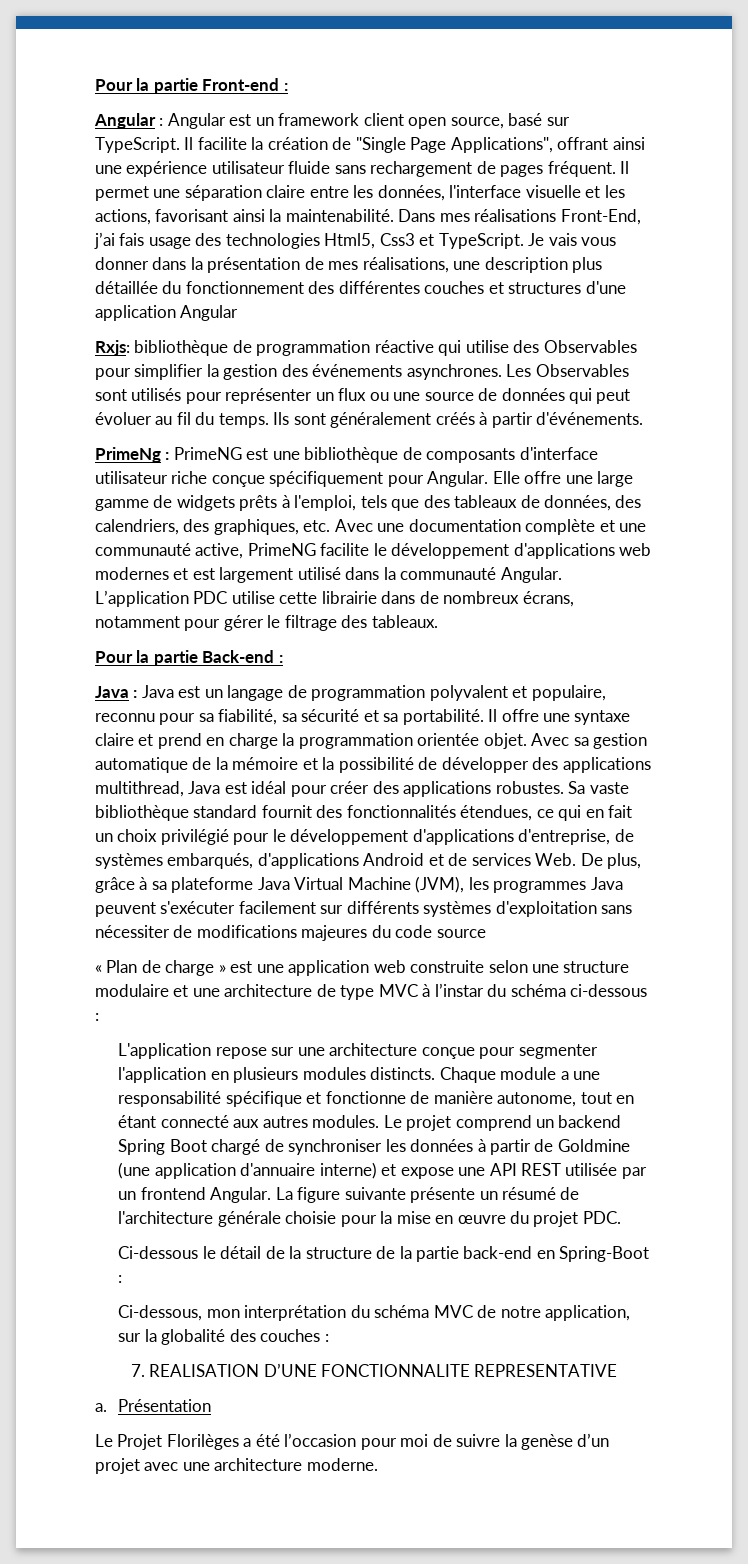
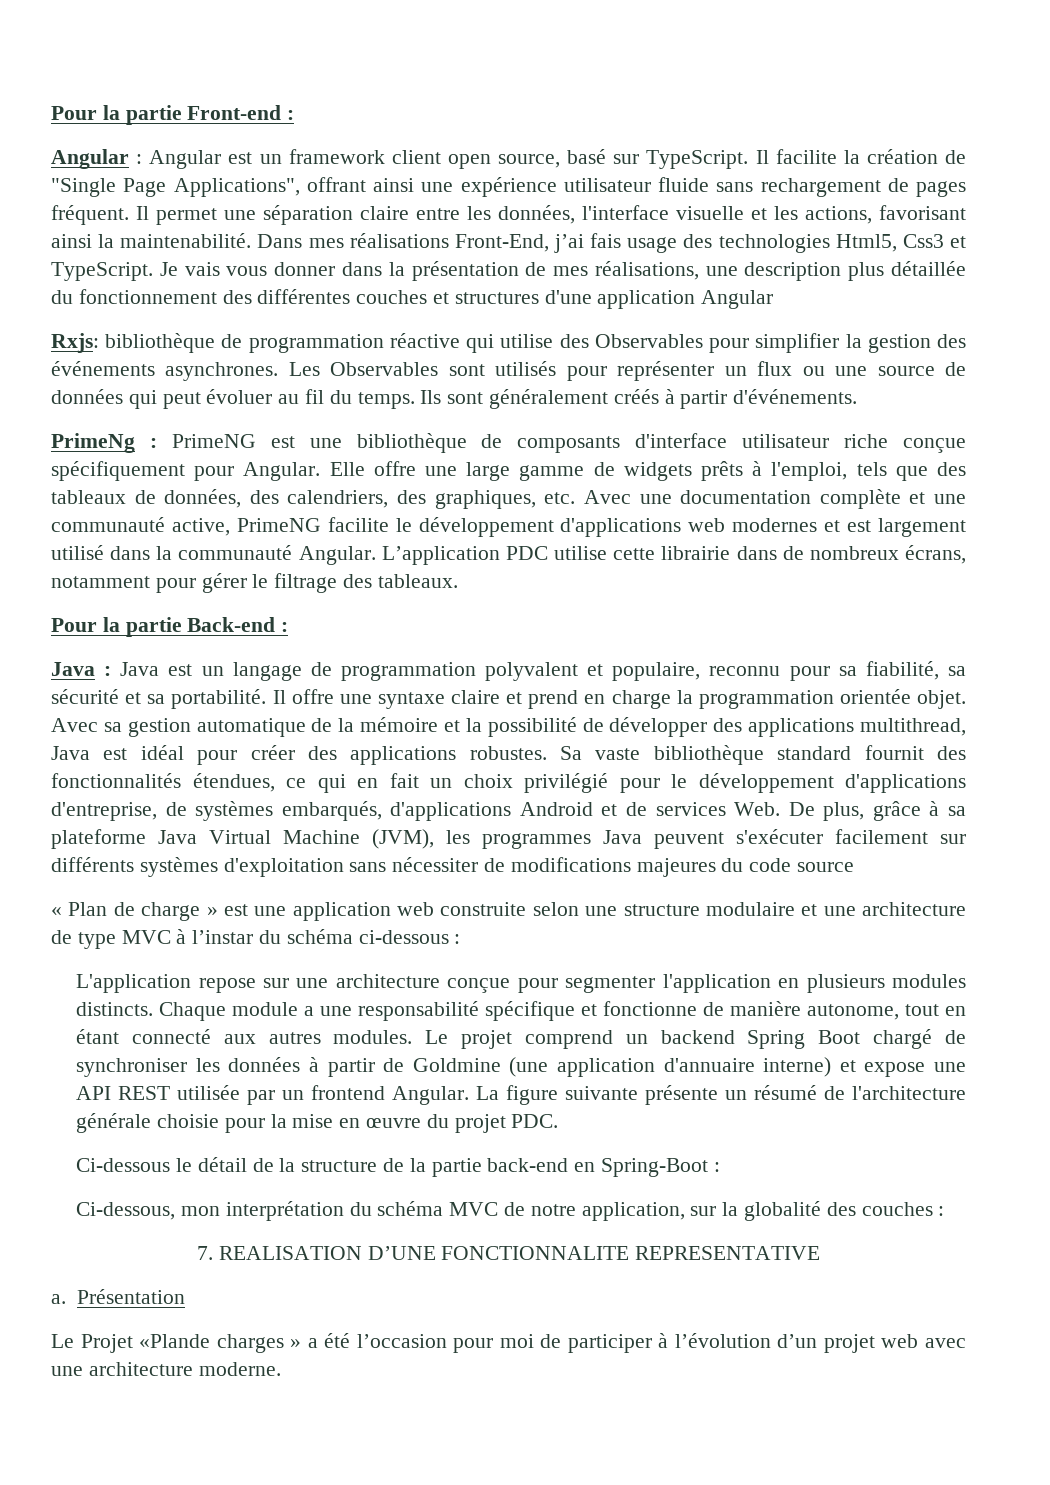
[166,1434,239,1450] Florilèges -> [139,1334,302,1353] «Plande charges »
[456,1434,574,1450] suivre la genèse -> [567,1333,771,1353] participer à l’évolution
(140, 1466) none -> [881,1334,919,1348] web

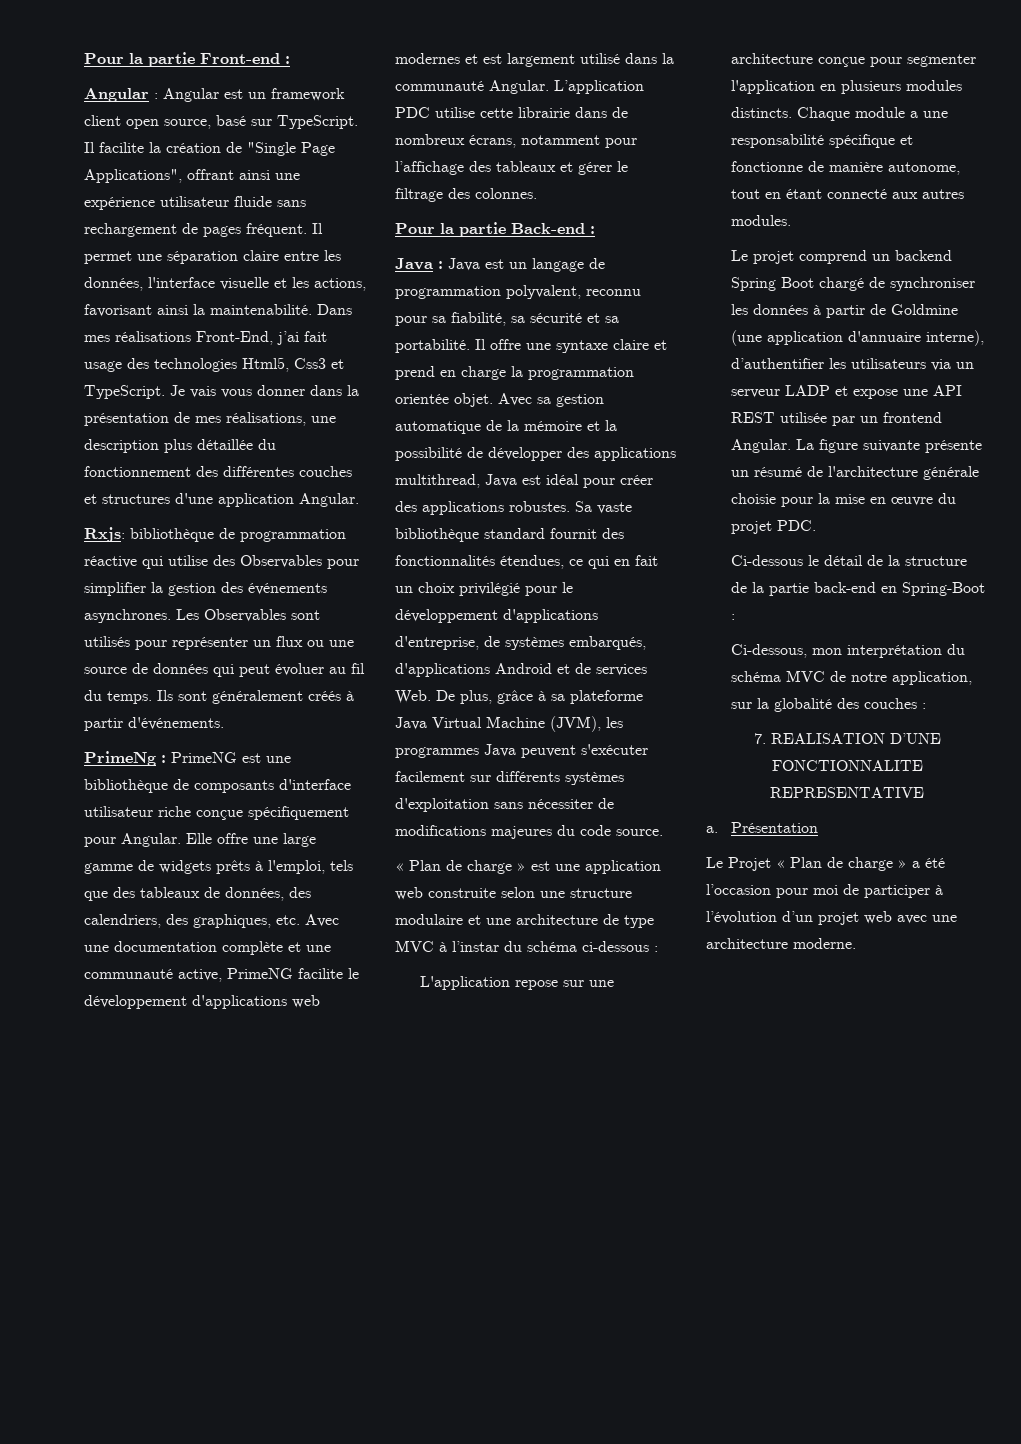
[590,233,622,248] fais -> [304,331,327,342] fait
[701,290,774,309] Angular -> [299,493,359,507] Angular.
(196, 585) none -> [395,161,573,175] l’affichage des tableaux et
[377,574,458,588] tableaux. -> [475,188,537,199] colonnes.
[485,662,701,681] polyvalent et populaire, -> [506,285,581,299] polyvalent,
[797,862,855,872] source -> [616,829,663,836] source.
(413, 1037) none -> (792, 220) //
[763,1057,832,1077] interne) -> [926,330,985,346] [731,358,975,371] [731,385,831,398] interne), d’authentifier les utilisateurs via un serveur LADP
[139,1334,284,1353] «Plande charges -> [776,857,893,871] « Plan de charge

